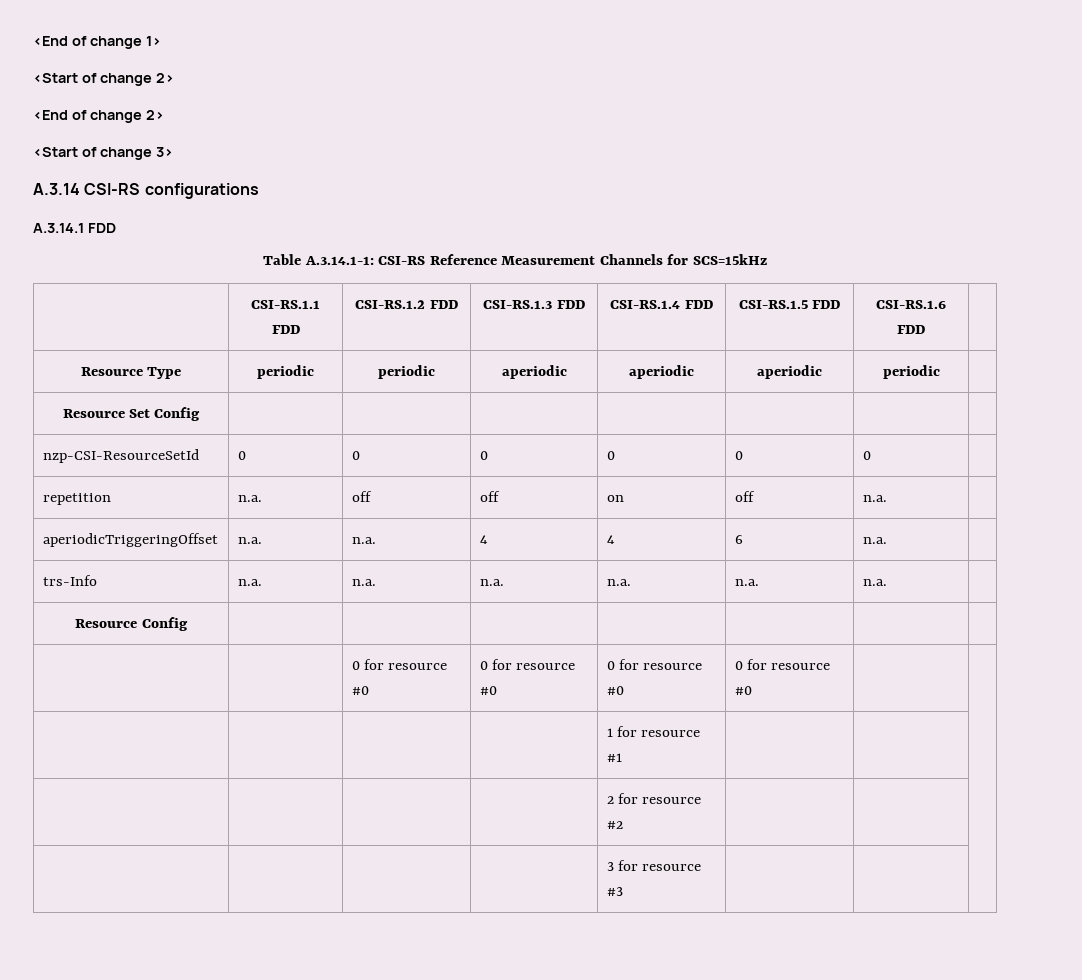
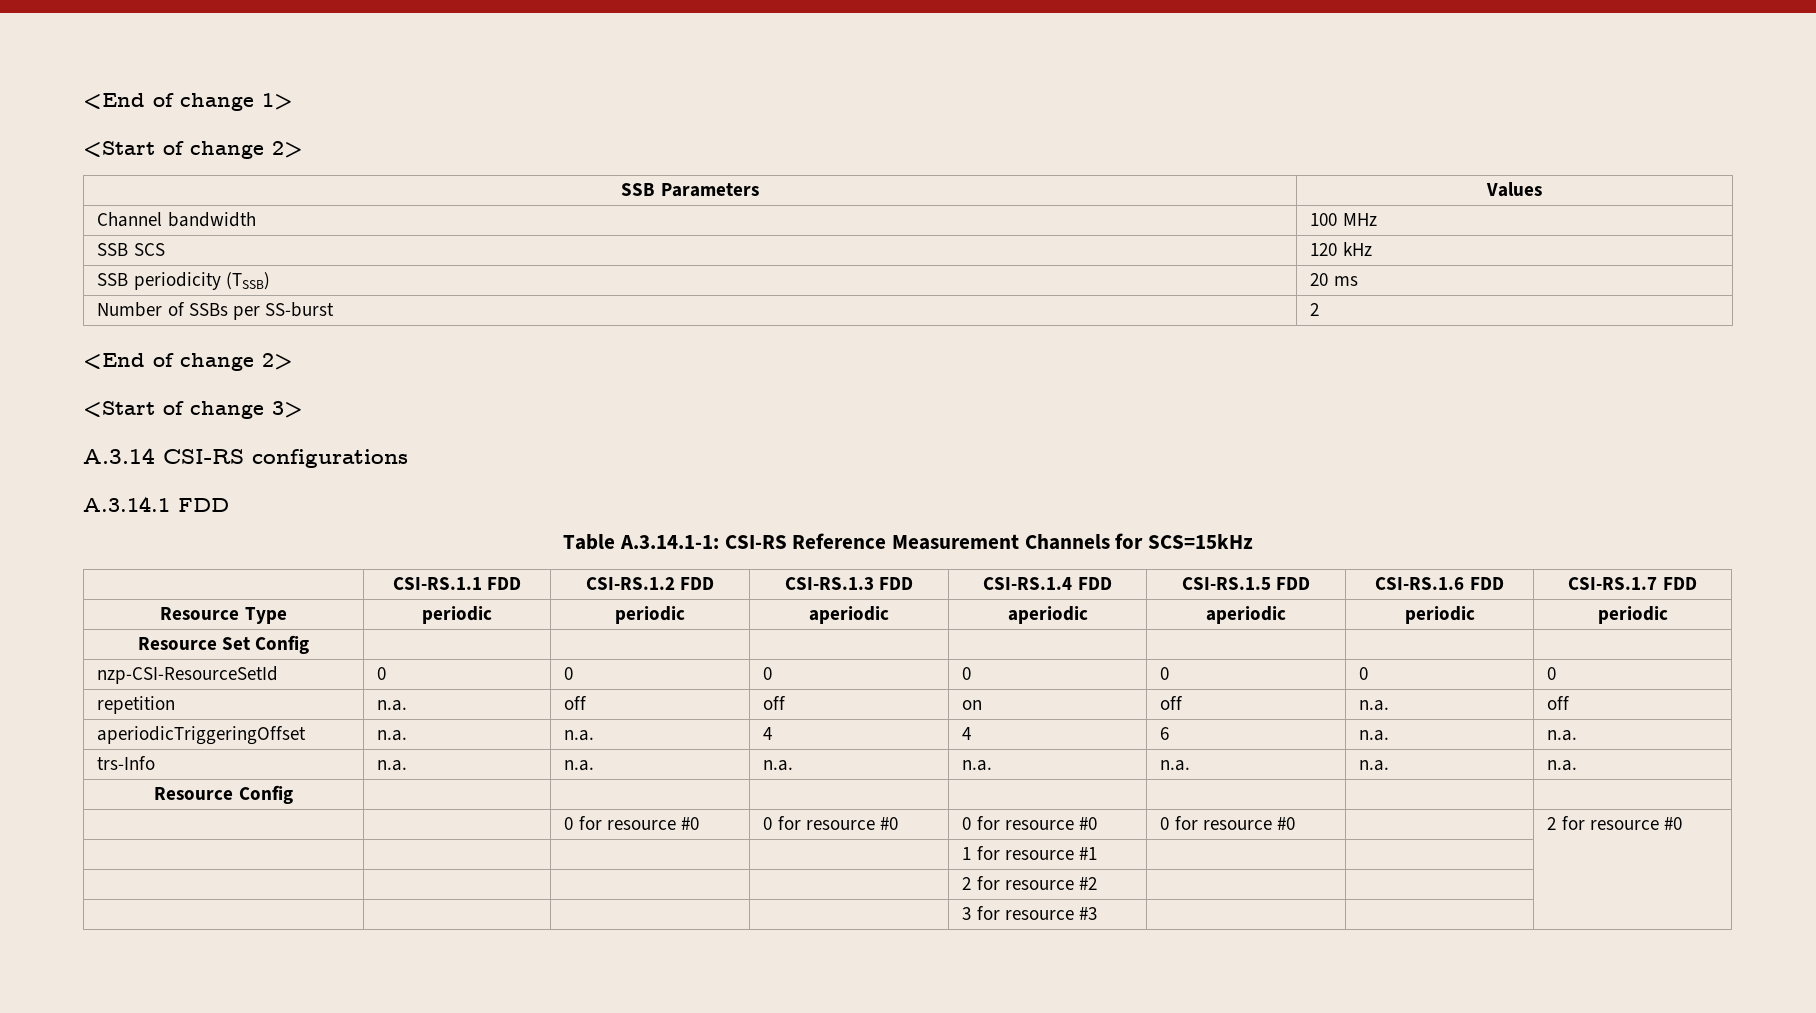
(174, 78) none -> [621,183,759,197] [1485,182,1542,197] [97,212,256,227] [1310,213,1377,226] [97,243,165,256] [1310,242,1372,256] [97,272,270,290] [1310,273,1358,286] [97,302,334,320] [1310,303,1320,316] // SSB Parameters | Values // Channel bandwidth | 100 MHz // SSB SCS | 120 kHz // SSB periodicity (TSSB) | 20 ms // Number of SSBs per SS-burst | 2
(925, 329) none -> [1568,577,1697,590] CSI-RS.1.7 FDD
(940, 372) none -> [1597,606,1668,624] periodic
(871, 455) none -> [1547,667,1557,680] 0
(887, 498) none -> [1547,696,1571,710] off
(887, 540) none -> [1547,730,1578,741] n.a.
(887, 582) none -> [1547,760,1578,771] n.a.
(752, 690) none -> [1547,816,1682,830] 2 for resource #0

